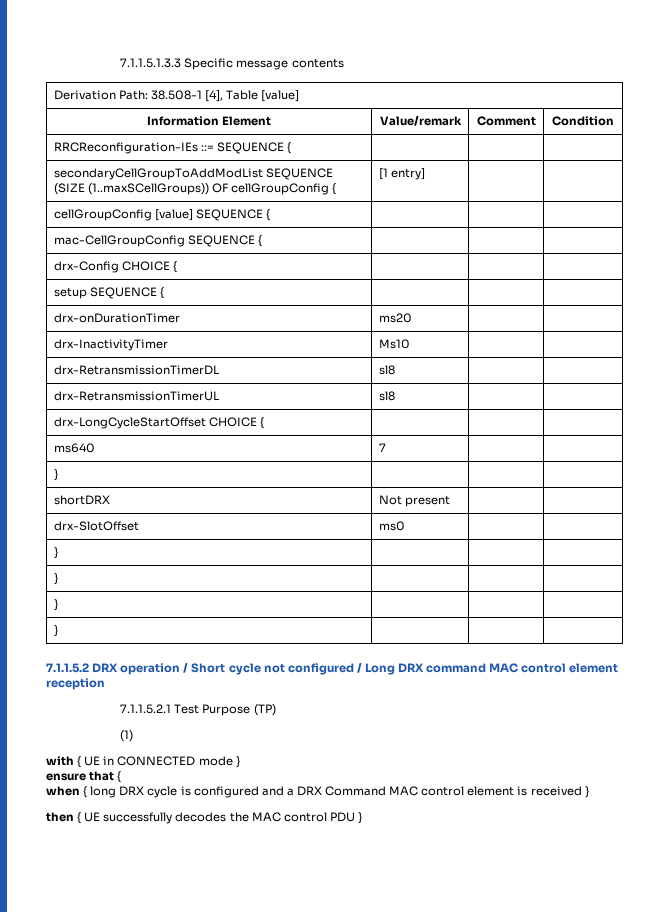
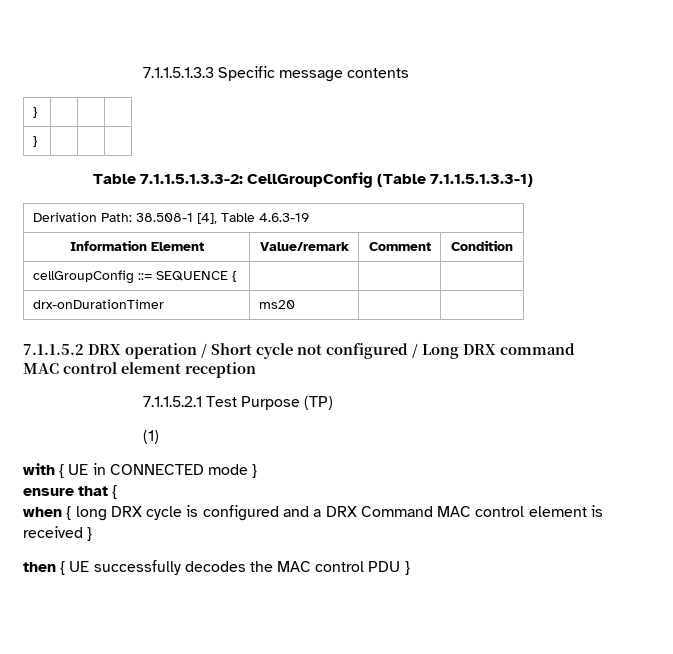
(344, 63) none -> [32,107,37,118] [32,136,37,147] [92,172,534,188] // } | | | // } | | | // Table 7.1.1.5.1.3.3-2: CellGroupConfig (Table 7.1.1.5.1.3.3-1)
[261,90,300,102] [value] -> [258,213,309,222] 4.6.3-19
[53,142,198,154] RRCReconfiguration-IEs -> [32,270,134,284] cellGroupConfig
[53,168,333,180] [53,183,336,195] [378,168,425,180] [53,209,270,221] [53,235,262,247] [53,261,177,273] [53,287,164,299] [53,313,180,323] [378,313,412,323] [53,339,168,351] [378,339,410,349] [53,365,219,375] [378,365,395,375] [53,391,219,401] [378,391,395,401] [53,417,264,429] [53,443,95,453] [378,443,386,452] [53,469,58,481] [53,495,110,505] [378,495,450,507] [53,521,139,531] [378,521,405,531] [53,547,58,559] [53,573,58,585] [53,599,58,611] [53,625,58,637] secondaryCellGroupToAddModList SEQUENCE (SIZE (1..maxSCellGroups)) OF cellGroupConfig { | [1 entry] | | // cellGroupConfig [value] SEQUENCE { | | | // mac-CellGroupConfig SEQUENCE { | | | // drx-Config CHOICE { | | | // setup SEQUENCE { | | | // drx-onDurationTimer | ms20 | | // drx-InactivityTimer | Ms10 | | // drx-RetransmissionTimerDL | sl8 | | // drx-RetransmissionTimerUL | sl8 | | // drx-LongCycleStartOffset CHOICE { | | | // ms640 | 7 | | // } | | | // shortDRX | Not present | | // drx-SlotOffset | ms0 | | // } | | | // } | | | // } | | | // } | -> [32,299,164,309] [258,300,295,309] drx-onDurationTimer | ms20

